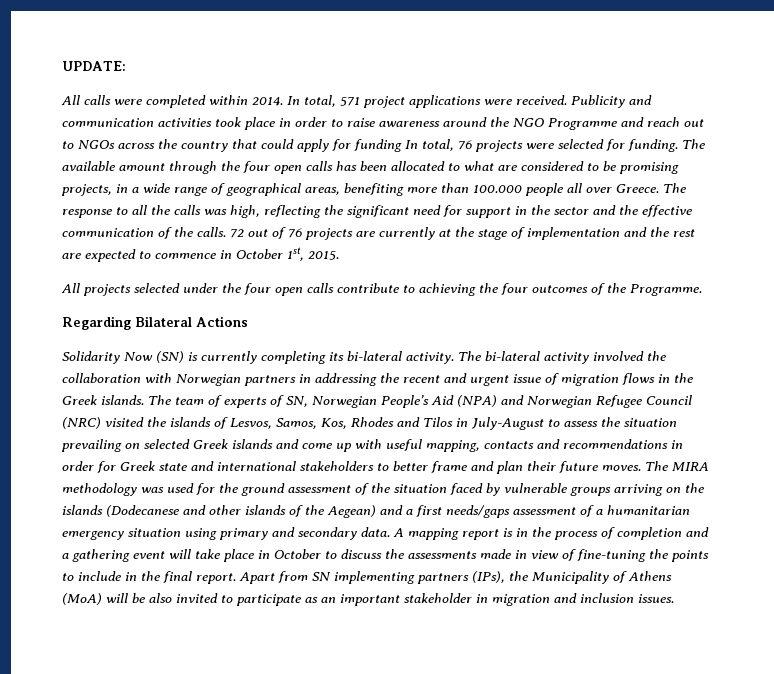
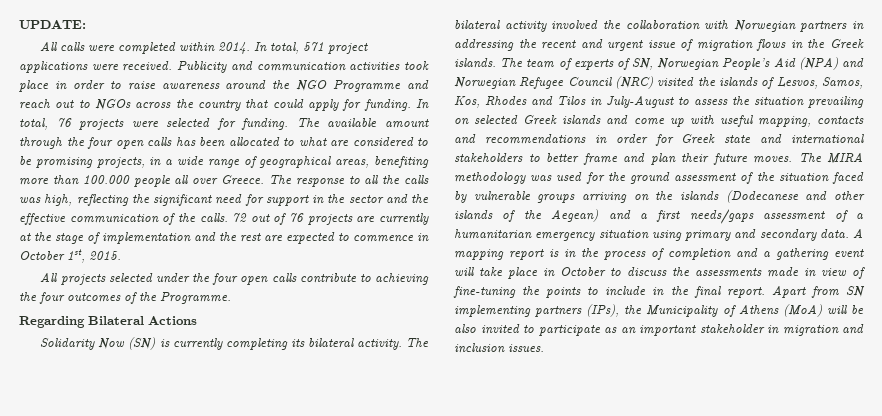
[354,139,402,152] funding -> [363,99,411,111] funding.
[347,351,402,361] bi-lateral -> [307,338,354,348] bilateral
[485,351,540,361] bi-lateral -> [454,20,500,30] bilateral

